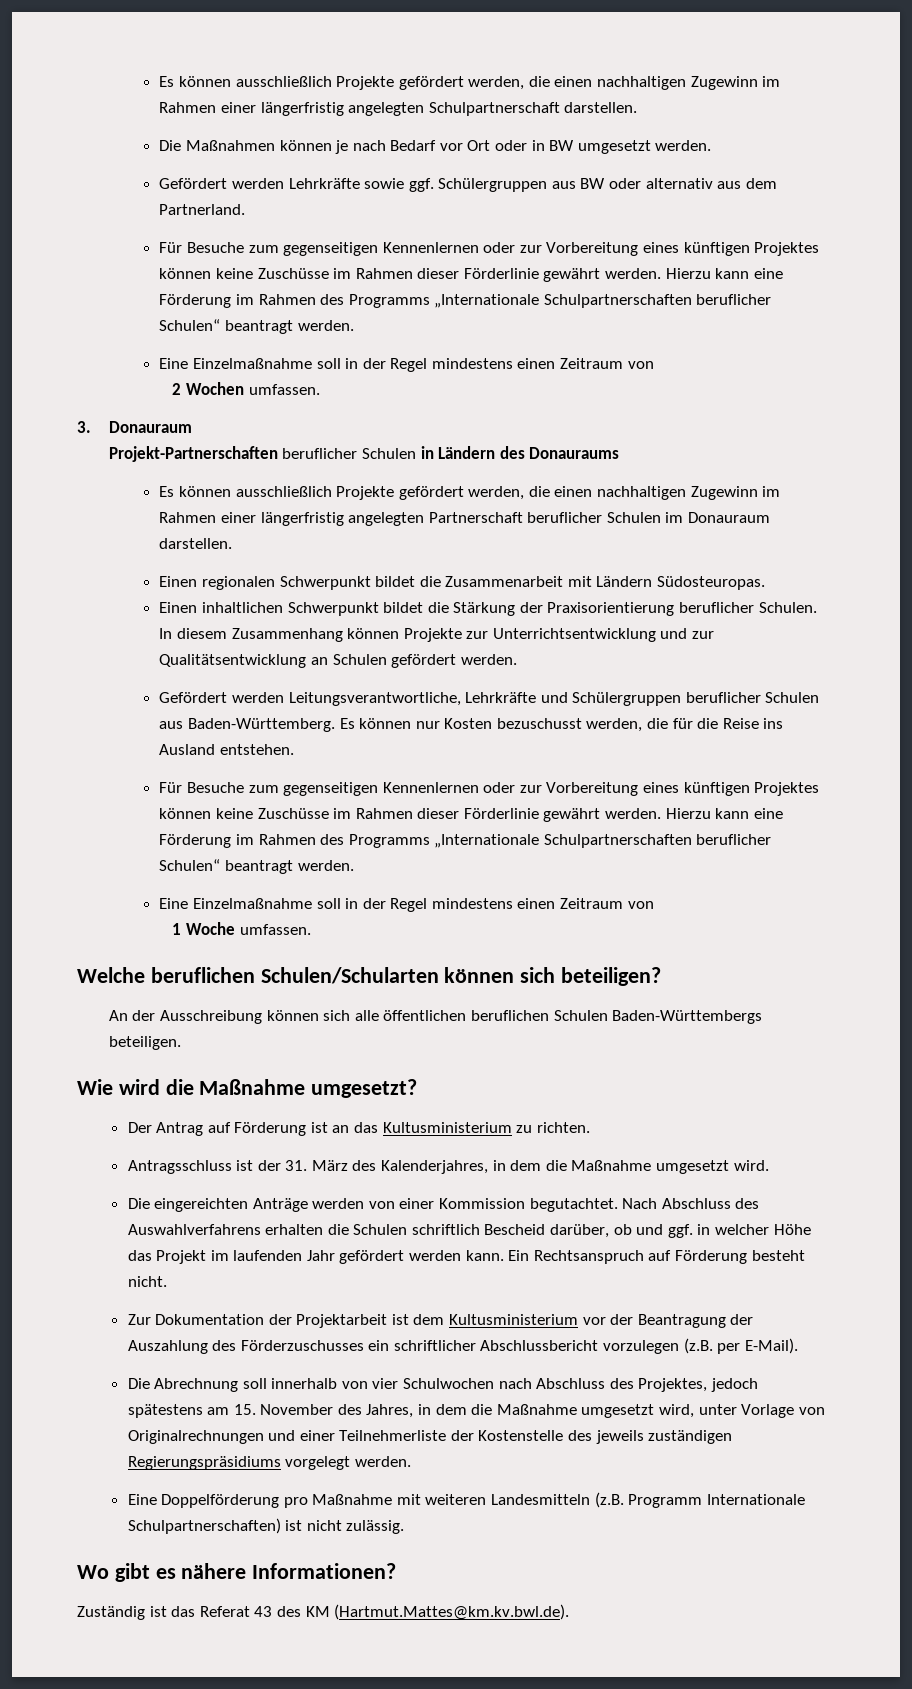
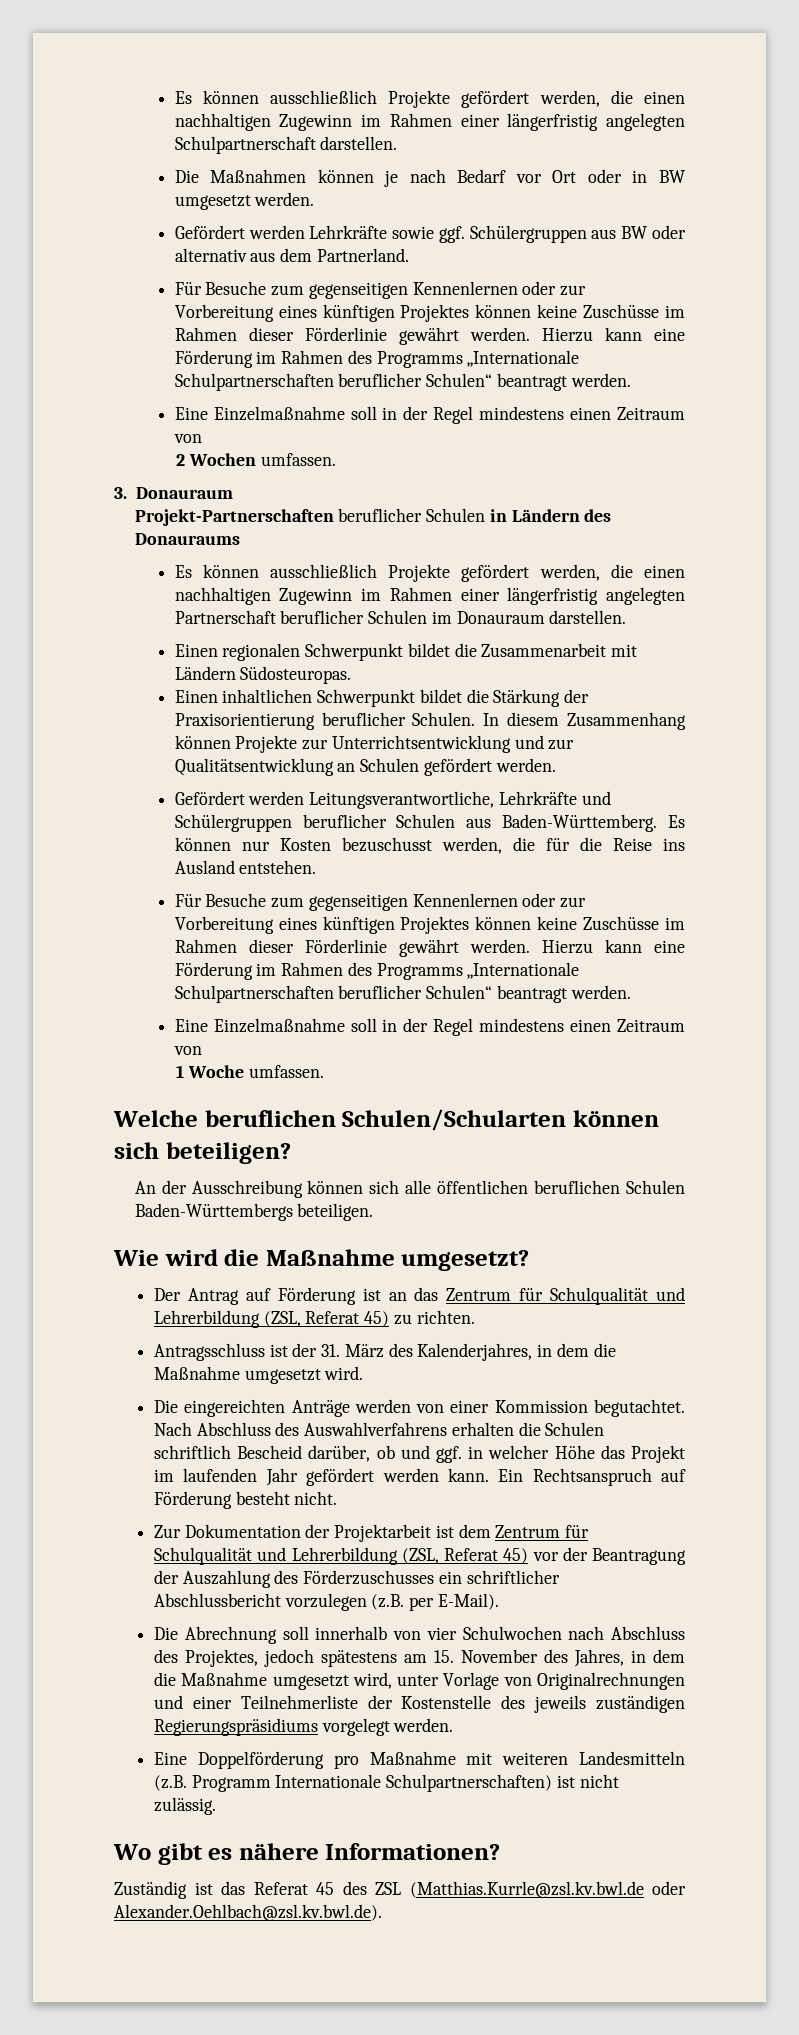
[382,1122,512,1133] Kultusministerium -> [446,1287,685,1305] [153,1310,390,1328] Zentrum für Schulqualität und Lehrerbildung (ZSL, Referat 45)
[449,1314,579,1325] Kultusministerium -> [495,1525,590,1538] [153,1547,529,1565] Zentrum für Schulqualität und Lehrerbildung (ZSL, Referat 45)
[254,1604,570,1620] 43 des KM (Hartmut.Mattes@km.kv.bwl.de). -> [316,1881,686,1898] [114,1904,382,1921] 45 des ZSL (Matthias.Kurrle@zsl.kv.bwl.de oder Alexander.Oehlbach@zsl.kv.bwl.de).

